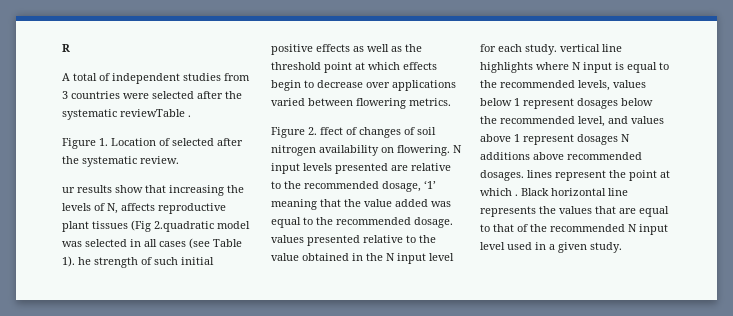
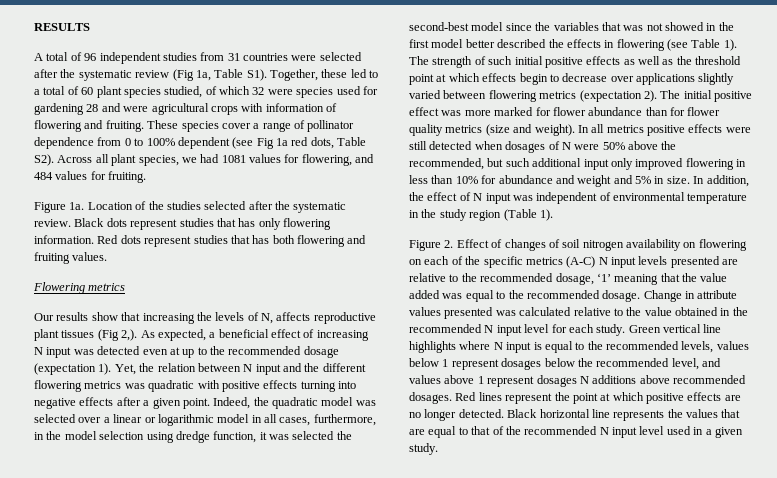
[62,44,70,52] R -> [34,23,90,31] RESULTS
(110, 77) none -> [84,53,97,61] 96
[62,91,68,99] 3 -> [227,53,240,61] 31
[120,109,191,117] [62,138,108,149] reviewTable . // Figure 1. -> [135,69,379,81] [34,86,378,98] [34,103,337,115] [34,120,355,132] [34,137,367,149] [34,154,375,166] [34,171,147,183] [34,202,85,213] review (Fig 1a, Table S1). Together, these led to a total of 60 plant species studied, of which 32 were species used for gardening 28 and were agricultural crops with information of flowering and fruiting. These species cover a range of pollinator dependence from 0 to 100% dependent (see Fig 1a red dots, Table S2). Across all plant species, we had 1081 values for flowering, and 484 values for fruiting. // Figure 1a.
(170, 142) none -> [148,201,201,210] the studies
[62,187,75,193] // ur -> [74,218,331,230] [34,235,367,247] [34,252,108,264] [33,282,126,294] [34,313,54,321] Black dots represent studies that has only flowering information. Red dots represent studies that has both flowering and fruiting values. // Flowering metrics // Our
[154,221,250,232] [62,239,186,247] 2.quadratic model was selected in all cases -> [121,329,369,341] [34,346,339,358] [34,363,366,375] [34,380,356,392] [34,397,376,409] [34,414,376,426] [34,431,352,443] [409,22,734,31] [409,39,665,51] 2,). As expected, a beneficial effect of increasing N input was detected even at up to the recommended dosage (expectation 1). Yet, the relation between N input and the different flowering metrics was quadratic with positive effects turning into negative effects after a given point. Indeed, the quadratic model was selected over a linear or logarithmic model in all cases, furthermore, in the model selection using dredge function, it was selected the second-best model since the variables that was not showed in the first model better described the effects in flowering
[78,257,91,265] he -> [409,56,429,65] The
(456, 85) none -> [698,73,735,85] slightly
[409,98,451,106] metrics. -> [539,90,752,102] [409,107,721,116] [409,124,751,136] [409,141,677,153] [409,158,746,170] [409,175,749,187] [409,192,748,204] [409,209,553,221] metrics (expectation 2). The initial positive effect was more marked for flower abundance than for flower quality metrics (size and weight). In all metrics positive effects were still detected when dosages of N were 50% above the recommended, but such additional input only improved flowering in less than 10% for abundance and weight and 5% in size. In addition, the effect of N input was independent of environmental temperature in the study region (Table 1).
[320,127,343,135] ffect -> [456,239,489,248] Effect
[397,145,450,156] flowering. -> [698,239,747,251] [409,256,596,268] flowering on each of the specific metrics (A-C)
[271,235,360,246] values presented -> [643,290,738,302] [409,307,572,319] Change in attribute values presented was calculated
(383, 257) none -> [409,324,482,333] recommended
(557, 49) none -> [628,325,661,333] Green
(524, 175) none -> [455,392,477,401] Red
[515,194,518,196] . -> [646,392,741,404] [409,409,504,421] positive effects are no longer detected.

